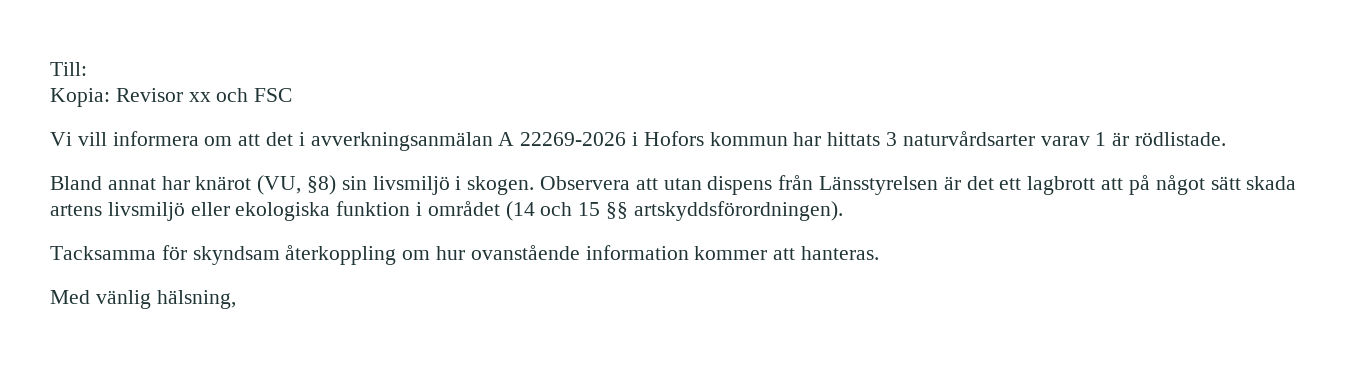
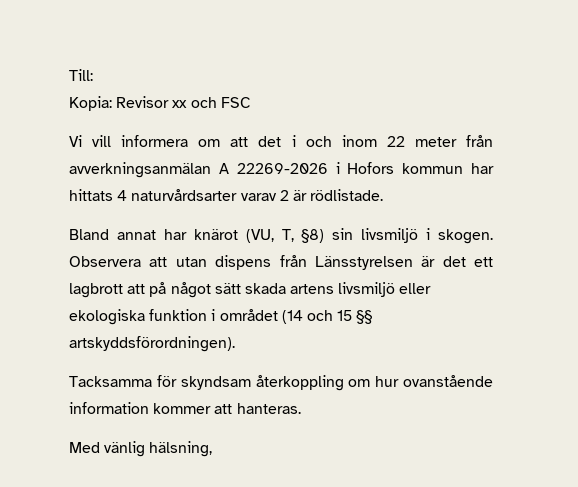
(305, 139) none -> [305,135,493,147] och inom 22 meter från
[886,132,898,146] 3 -> [117,190,128,201] 4
[1095,132,1107,146] 1 -> [279,190,289,201] 2
(302, 185) none -> [281,229,294,242] T,

